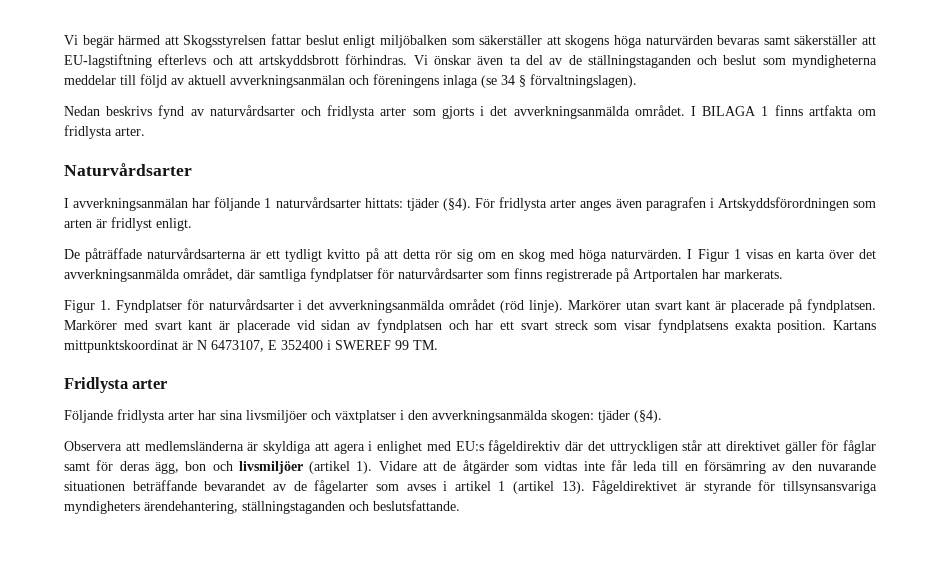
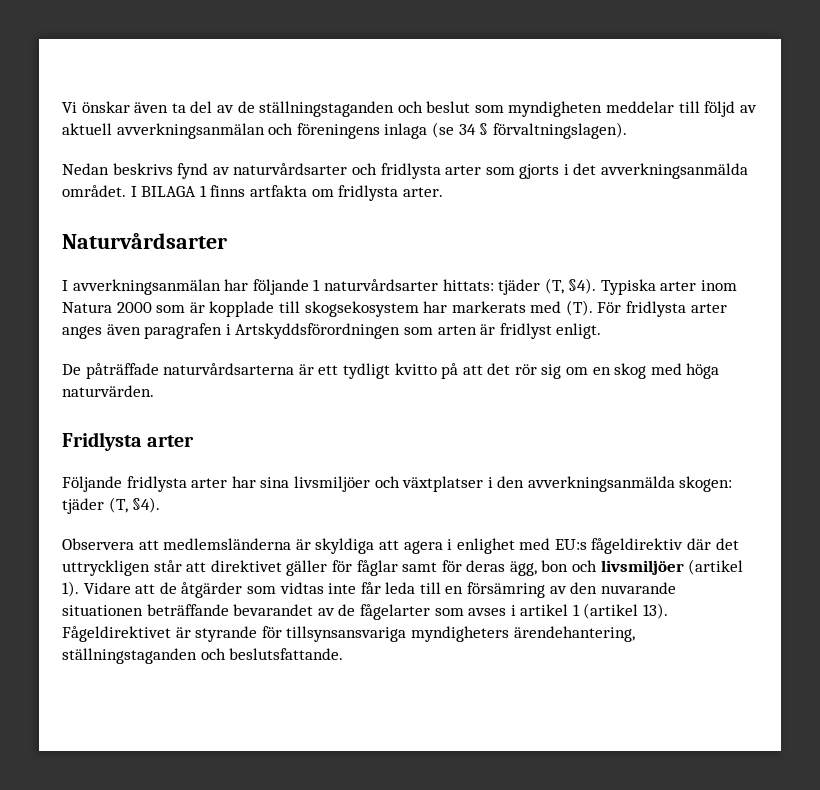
[64,34,876,48] [64,54,428,68] Vi begär härmed att Skogsstyrelsen fattar beslut enligt miljöbalken som säkerställer att skogens höga naturvärden bevaras samt säkerställer att EU-lagstiftning efterlevs och att artskyddsbrott förhindras. Vi -> [62,102,77,113] Vi
[791,55,877,68] myndigheterna -> [508,101,603,117] myndigheten
[442,198,471,211] (§4). -> [544,278,738,295] [62,300,593,317] (T, §4). Typiska arter inom Natura 2000 som är kopplade till skogsekosystem har markerats med (T).
[402,249,431,259] detta -> [487,363,511,375] det
[687,249,877,262] [64,268,783,282] [64,299,877,313] [64,319,876,333] [64,340,438,353] I Figur 1 visas en karta över det avverkningsanmälda området, där samtliga fyndplatser för naturvårdsarter som finns registrerade på Artportalen har markerats. // Figur 1. Fyndplatser för naturvårdsarter i det avverkningsanmälda området (röd linje). Markörer utan svart kant är placerade på fyndplatsen. Markörer med svart kant är placerade vid sidan av fyndplatsen och har ett svart streck som visar fyndplatsens exakta position. Kartans mittpunktskoordinat är N 6473107, E 352400 i SWEREF 99 TM. -> (154, 391) none
[634,410,662,423] (§4). -> [108,497,161,513] (T, §4).

